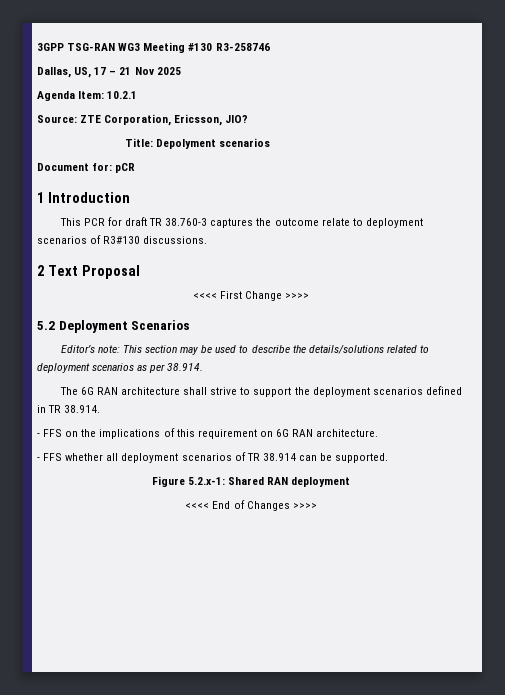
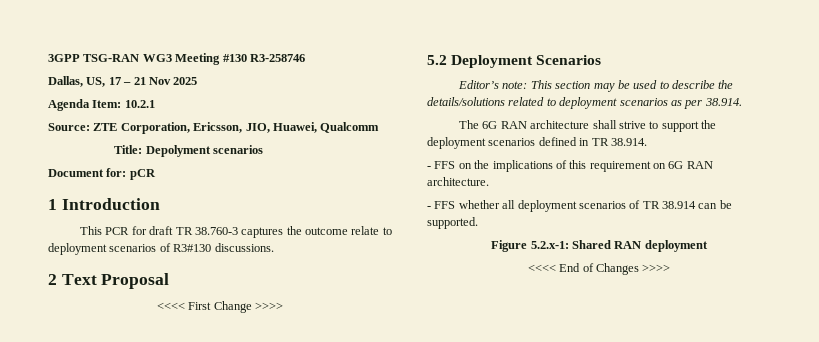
[225,115,249,123] JIO? -> [245,122,380,133] JIO, Huawei, Qualcomm

